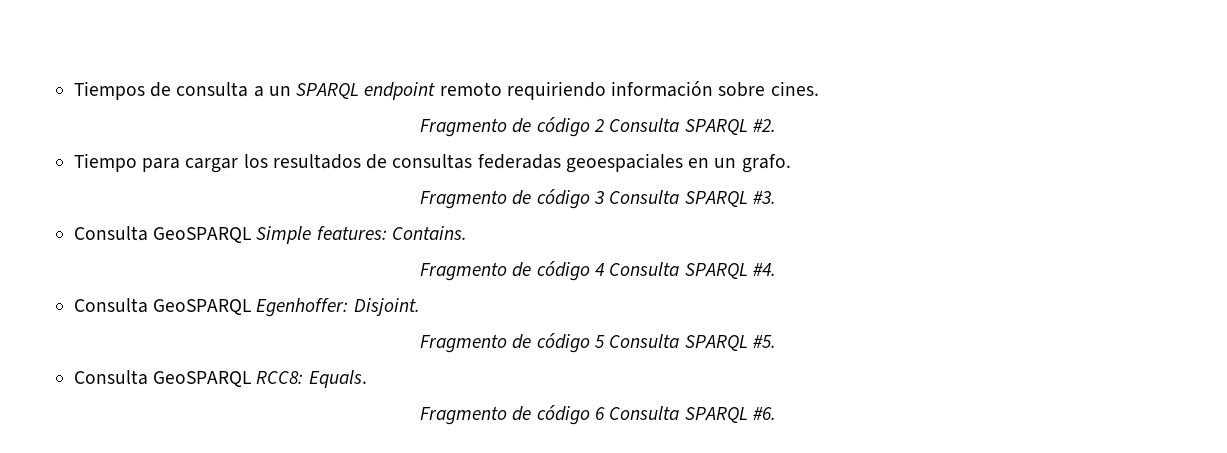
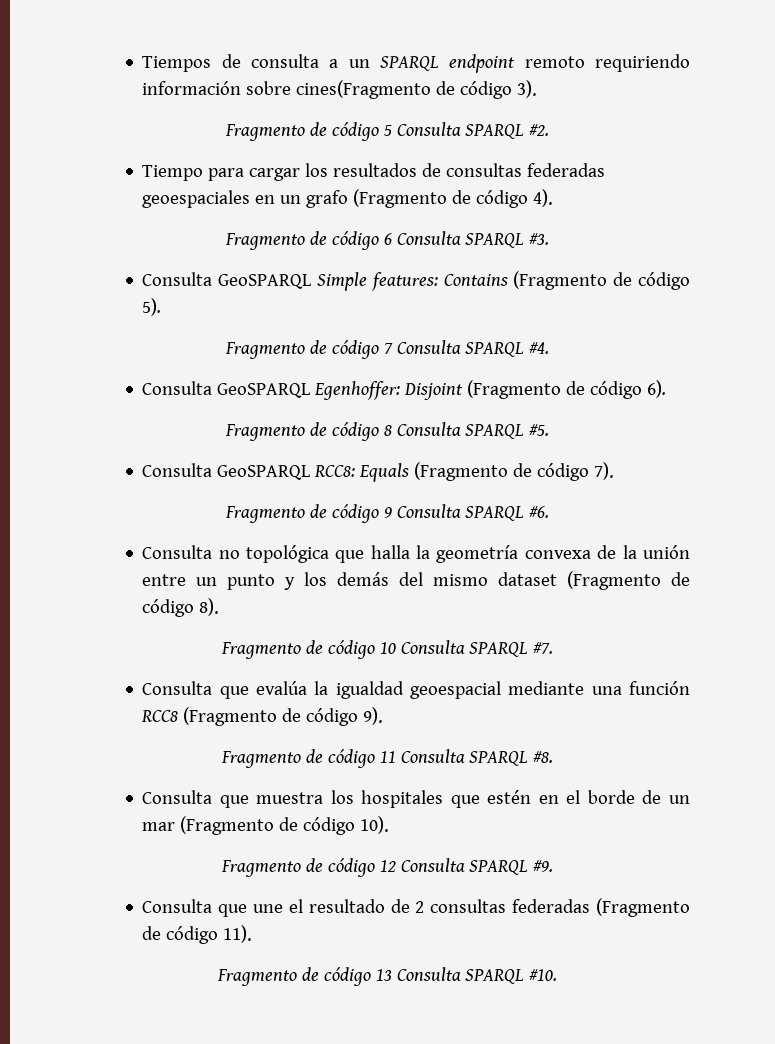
[770,81,819,96] [420,117,604,137] cines. // Fragmento de código 2 -> [296,80,538,99] [224,122,392,141] cines(Fragmento de código 3). // Fragmento de código 5
[741,154,791,173] [420,189,604,209] grafo. // Fragmento de código 3 -> [306,189,554,208] [224,231,392,250] grafo (Fragmento de código 4). // Fragmento de código 6
[391,226,467,240] [420,261,604,281] Contains. // Fragmento de código 4 -> [443,271,690,290] [142,298,162,316] [224,340,393,359] Contains (Fragmento de código 5). // Fragmento de código 7
[353,298,420,316] [420,333,605,353] Disjoint. // Fragmento de código 5 -> [404,380,667,400] [224,422,392,441] Disjoint (Fragmento de código 6). // Fragmento de código 8
[308,370,367,388] [420,405,605,425] Equals. // Fragmento de código 6 -> [359,462,615,482] [224,504,392,523] Equals (Fragmento de código 7). // Fragmento de código 9
(776, 413) none -> [142,545,690,563] [142,571,690,590] [142,598,220,617] [220,640,554,659] [142,681,690,699] [141,707,384,726] [220,749,554,768] [142,790,690,808] [142,816,390,835] [220,858,554,877] [142,898,690,917] [142,925,253,944] [216,967,558,986] // Consulta no topológica que halla la geometría convexa de la unión entre un punto y los demás del mismo dataset (Fragmento de código 8). // Fragmento de código 10 Consulta SPARQL #7. // Consulta que evalúa la igualdad geoespacial mediante una función RCC8 (Fragmento de código 9). // Fragmento de código 11 Consulta SPARQL #8. // Consulta que muestra los hospitales que estén en el borde de un mar (Fragmento de código 10). // Fragmento de código 12 Consulta SPARQL #9. // Consulta que une el resultado de 2 consultas federadas (Fragmento de código 11). // Fragmento de código 13 Consulta SPARQL #10.

